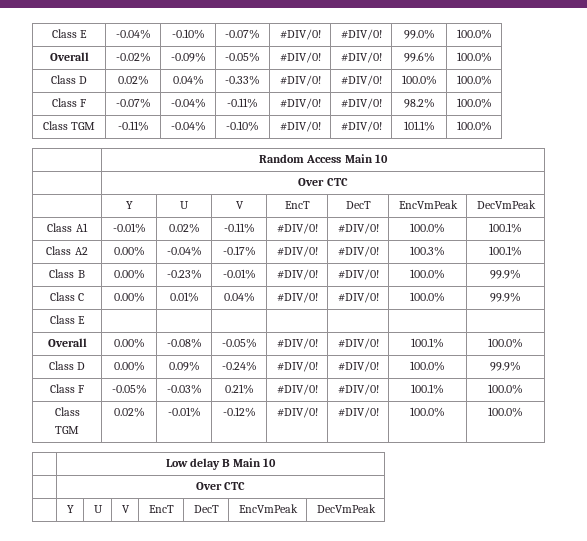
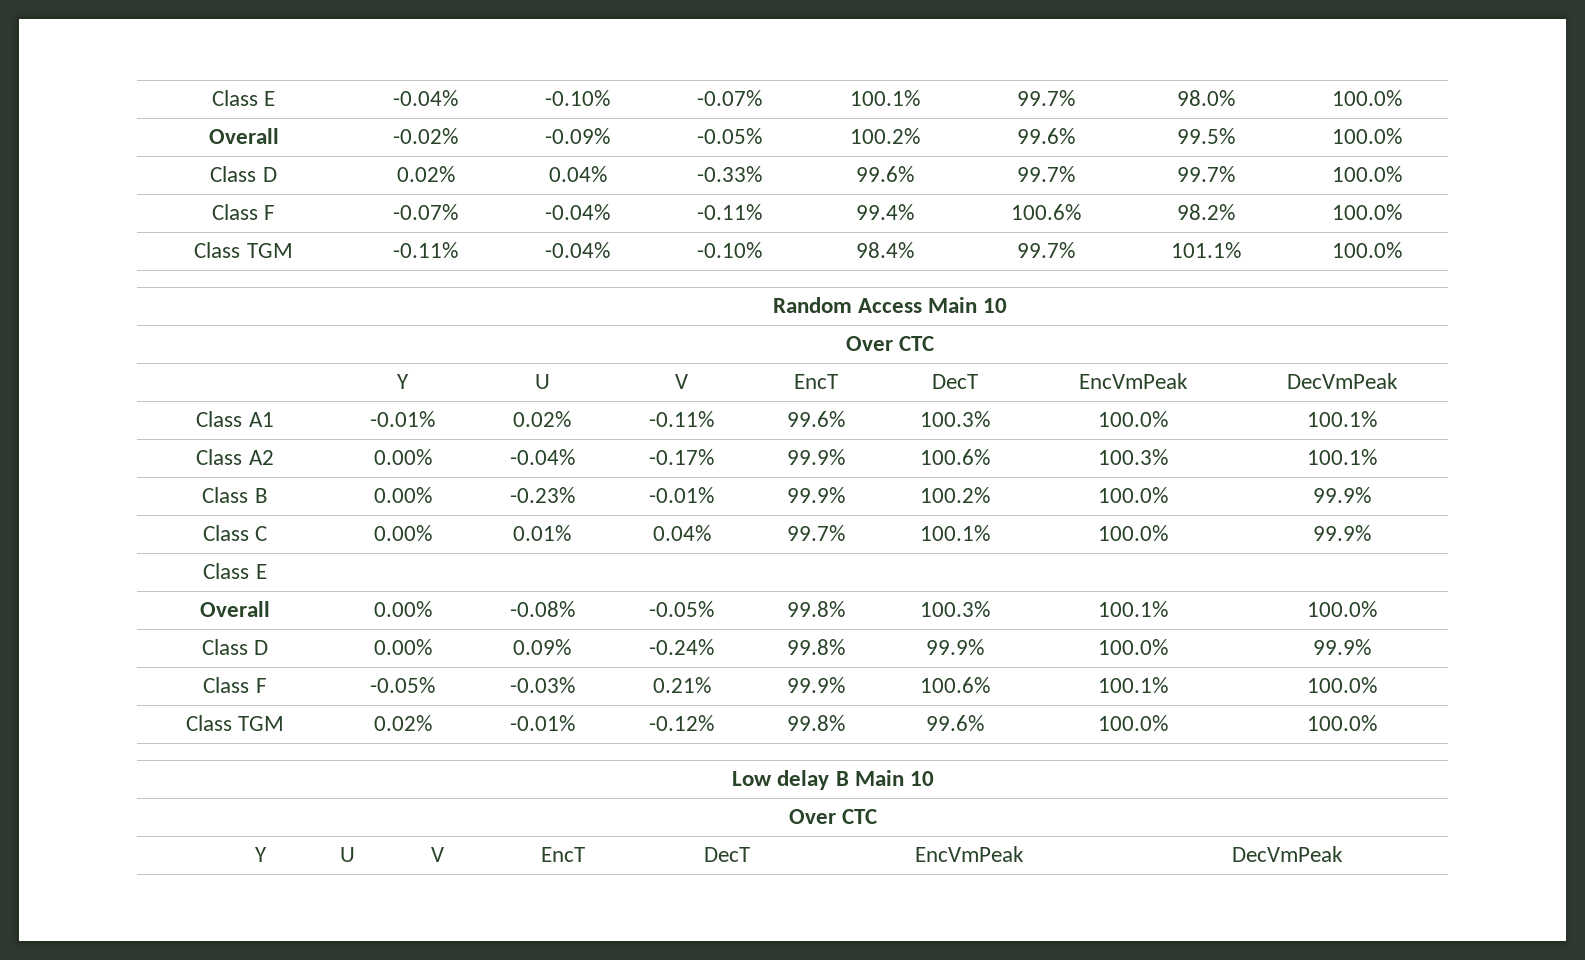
[279,29,321,40] [340,29,382,40] [403,29,435,39] #DIV/0! | #DIV/0! | 99.0% -> [850,90,920,106] [1016,90,1075,106] [1177,90,1235,106] 100.1% | 99.7% | 98.0%
[279,52,321,63] [340,52,382,63] [403,52,435,62] #DIV/0! | #DIV/0! | 99.6% -> [850,128,920,144] [1016,128,1075,144] [1177,128,1235,144] 100.2% | 99.6% | 99.5%
[279,75,321,86] [340,75,382,86] [401,75,437,85] #DIV/0! | #DIV/0! | 100.0% -> [856,166,914,182] [1016,166,1075,182] [1177,166,1235,182] 99.6% | 99.7% | 99.7%
[279,98,321,109] [340,98,382,109] #DIV/0! | #DIV/0! -> [856,204,914,220] [1010,204,1081,220] 99.4% | 100.6%
[279,121,321,132] [340,121,382,132] #DIV/0! | #DIV/0! -> [856,242,914,258] [1016,242,1075,258] 98.4% | 99.7%
[276,223,318,234] [337,223,379,234] #DIV/0! | #DIV/0! -> [787,411,845,427] [919,411,990,427] 99.6% | 100.3%
[276,246,318,257] [337,246,379,257] #DIV/0! | #DIV/0! -> [787,449,845,465] [919,449,990,465] 99.9% | 100.6%
[276,269,318,280] [337,269,379,280] #DIV/0! | #DIV/0! -> [787,487,845,503] [919,487,990,503] 99.9% | 100.2%
[276,292,318,303] [337,292,379,303] #DIV/0! | #DIV/0! -> [787,525,845,541] [919,525,990,541] 99.7% | 100.1%
[276,338,318,349] [337,338,379,349] #DIV/0! | #DIV/0! -> [787,601,845,617] [919,601,990,617] 99.8% | 100.3%
[276,361,318,372] [337,361,379,372] #DIV/0! | #DIV/0! -> [787,639,845,655] [925,639,984,655] 99.8% | 99.9%
[276,384,318,395] [337,384,379,395] #DIV/0! | #DIV/0! -> [787,677,845,693] [919,677,990,693] 99.9% | 100.6%
[276,407,318,418] [337,407,379,418] #DIV/0! | #DIV/0! -> [787,715,845,731] [925,715,984,731] 99.8% | 99.6%

